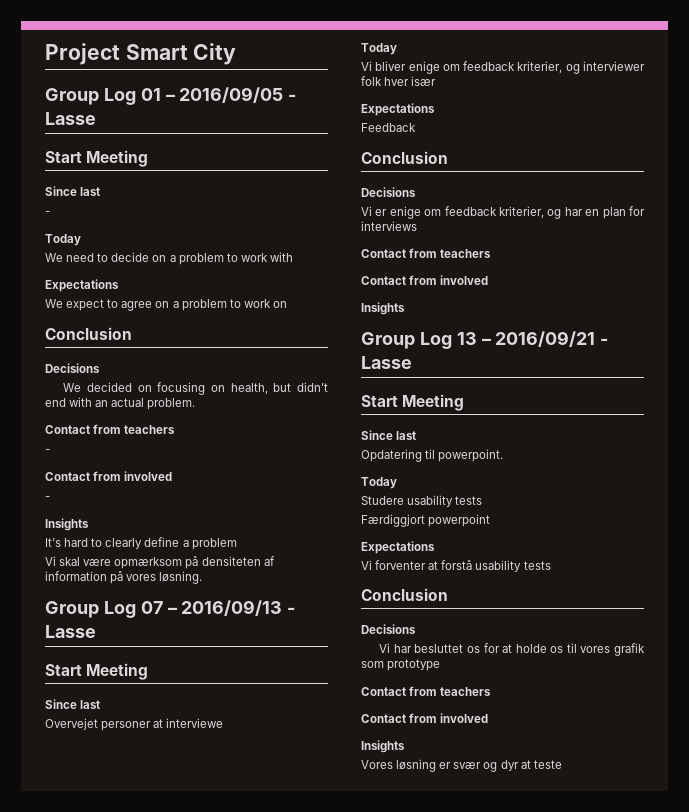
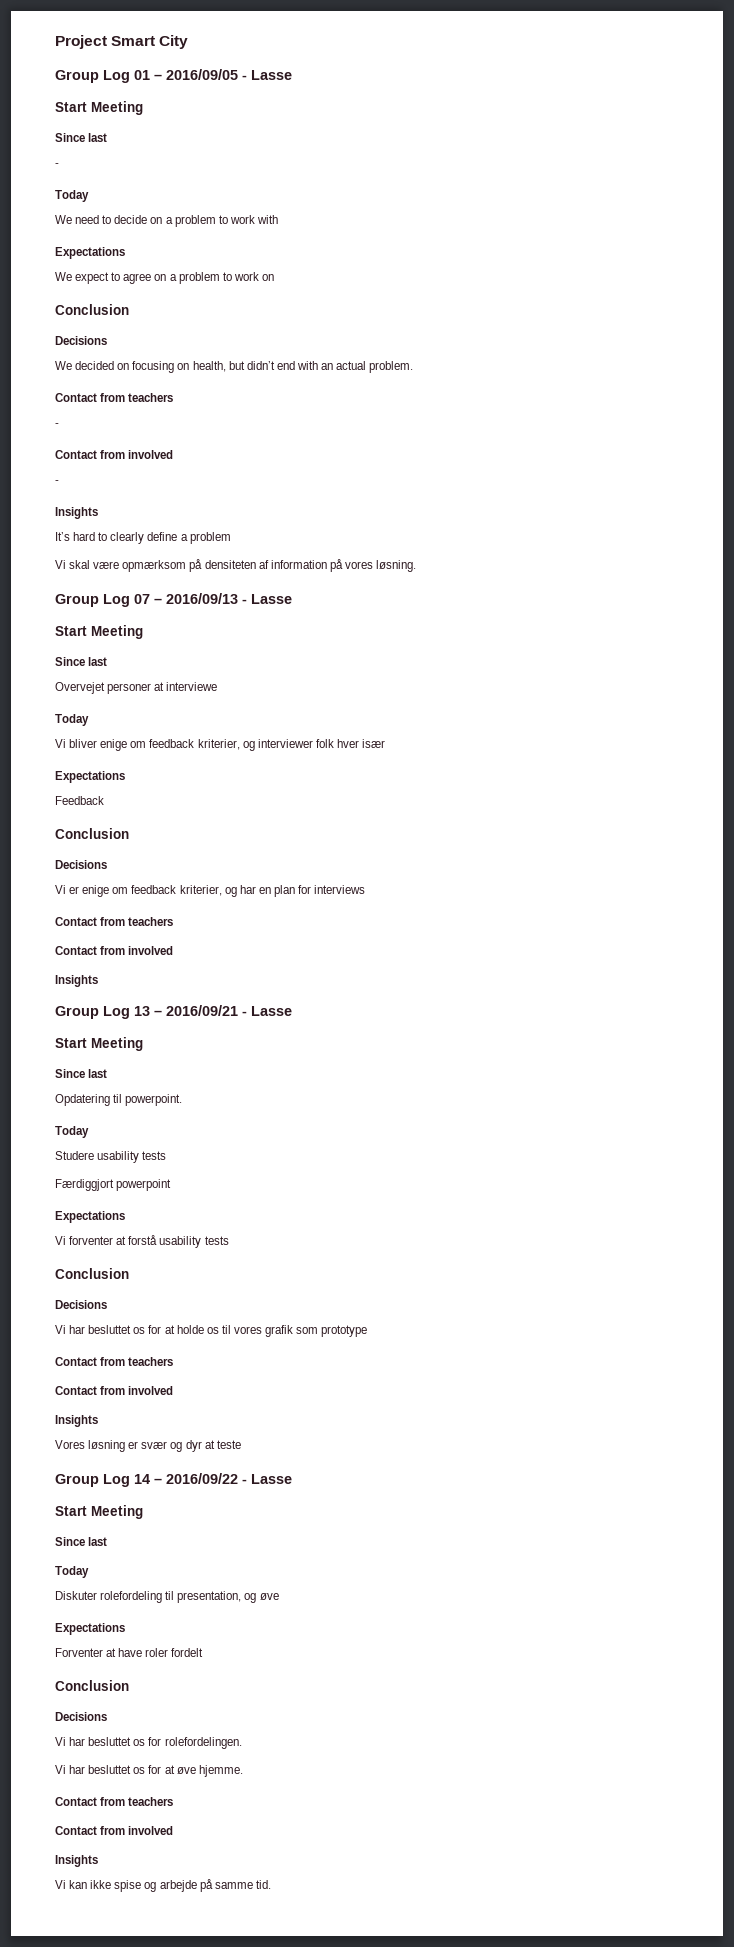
(562, 764) none -> [55,1473,292,1487] [55,1505,143,1519] [55,1537,108,1546] [55,1566,89,1578] [55,1591,279,1603] [55,1623,125,1635] [55,1648,204,1657] [55,1680,129,1691] [55,1712,107,1721] [55,1737,242,1749] [55,1765,243,1777] [55,1797,174,1806] [55,1826,174,1835] [55,1855,98,1867] [55,1879,271,1892] // Group Log 14 – 2016/09/22 - Lasse // Start Meeting // Since last // Today // Diskuter rolefordeling til presentation, og øve // Expectations // Forventer at have roler fordelt // Conclusion // Decisions // Vi har besluttet os for rolefordelingen. // Vi har besluttet os for at øve hjemme. // Contact from teachers // Contact from involved // Insights // Vi kan ikke spise og arbejde på samme tid.

